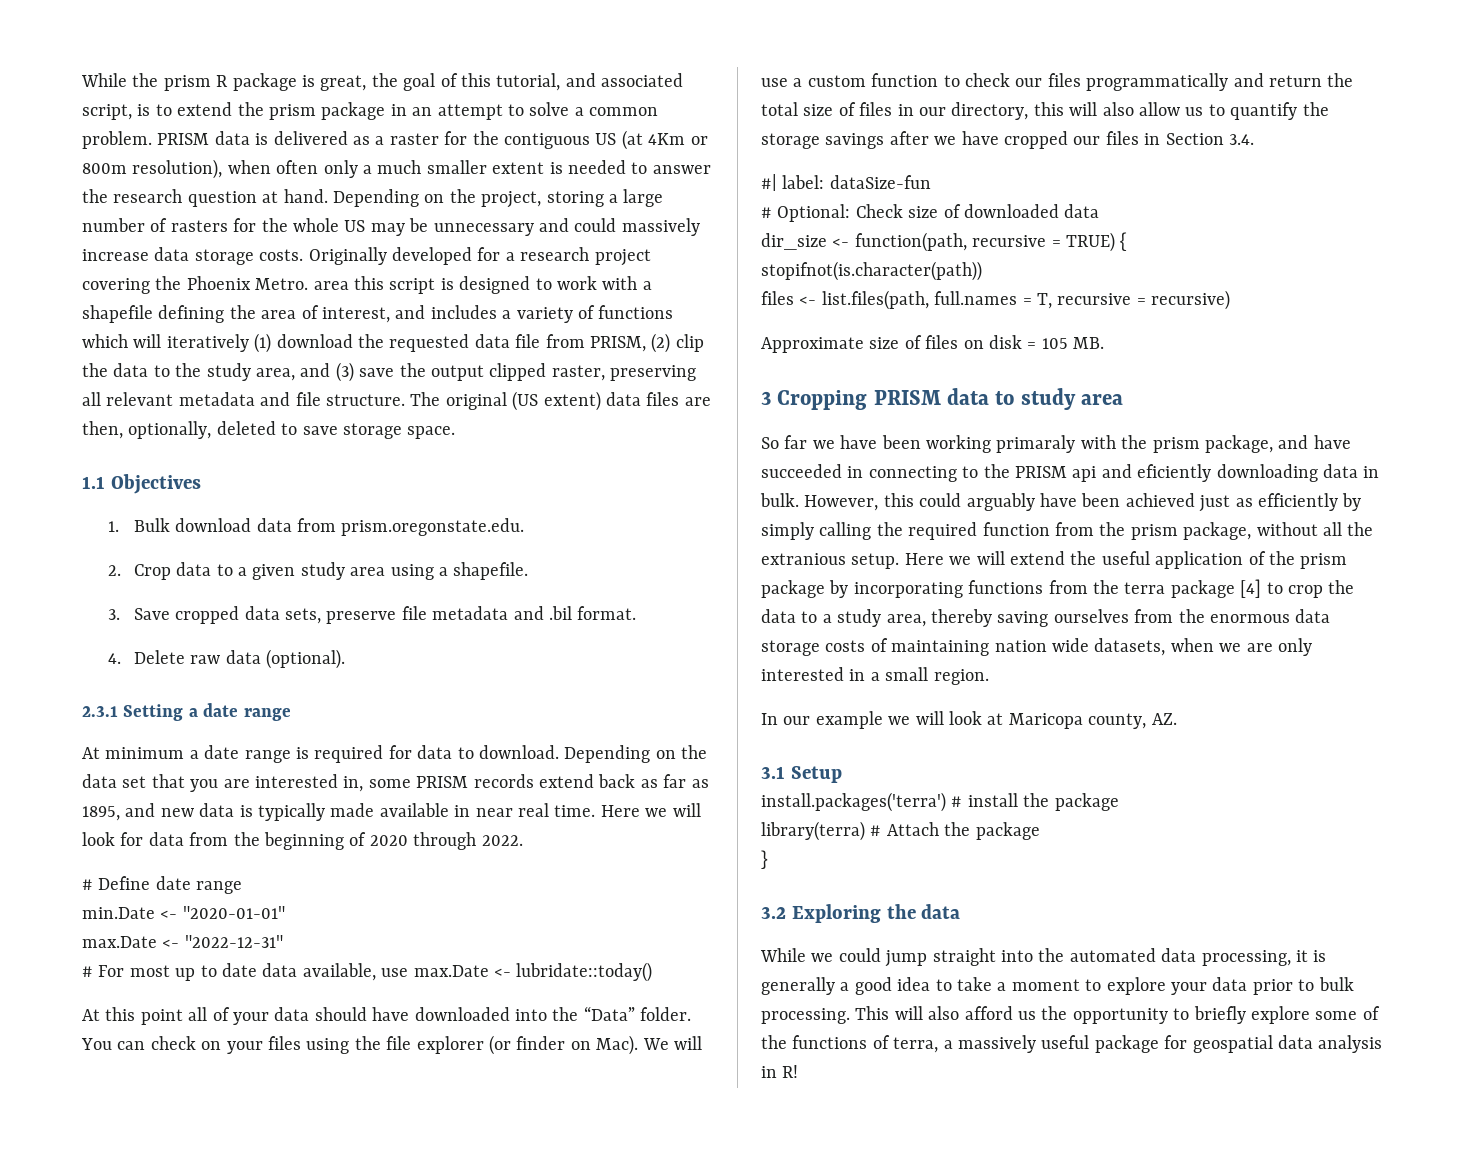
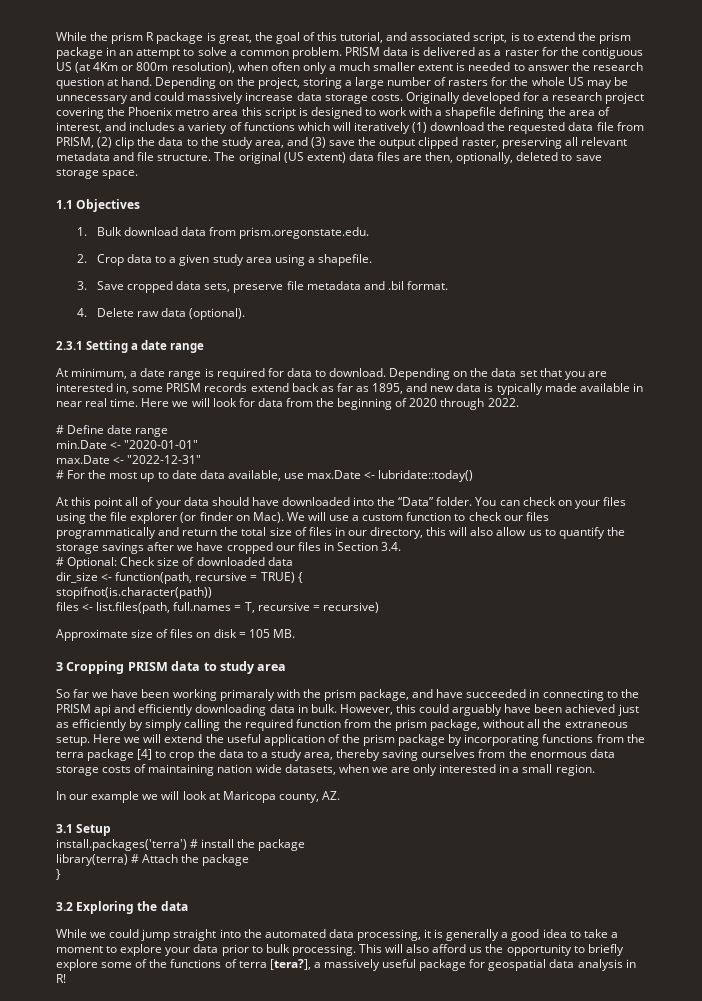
[255,278,309,290] Metro. -> [175,109,210,116] metro
[105,747,185,759] minimum -> [71,368,128,379] minimum,
(125, 971) none -> [88,470,107,479] the
[761,174,931,191] // #| label: dataSize-fun -> (402, 546) none
[1137,464,1212,482] eficiently -> [138,704,194,716] efficiently
[761,553,846,565] extranious -> [564,721,628,728] extraneous
[893,1037,939,1053] terra, -> [238,959,311,970] terra [tera?],

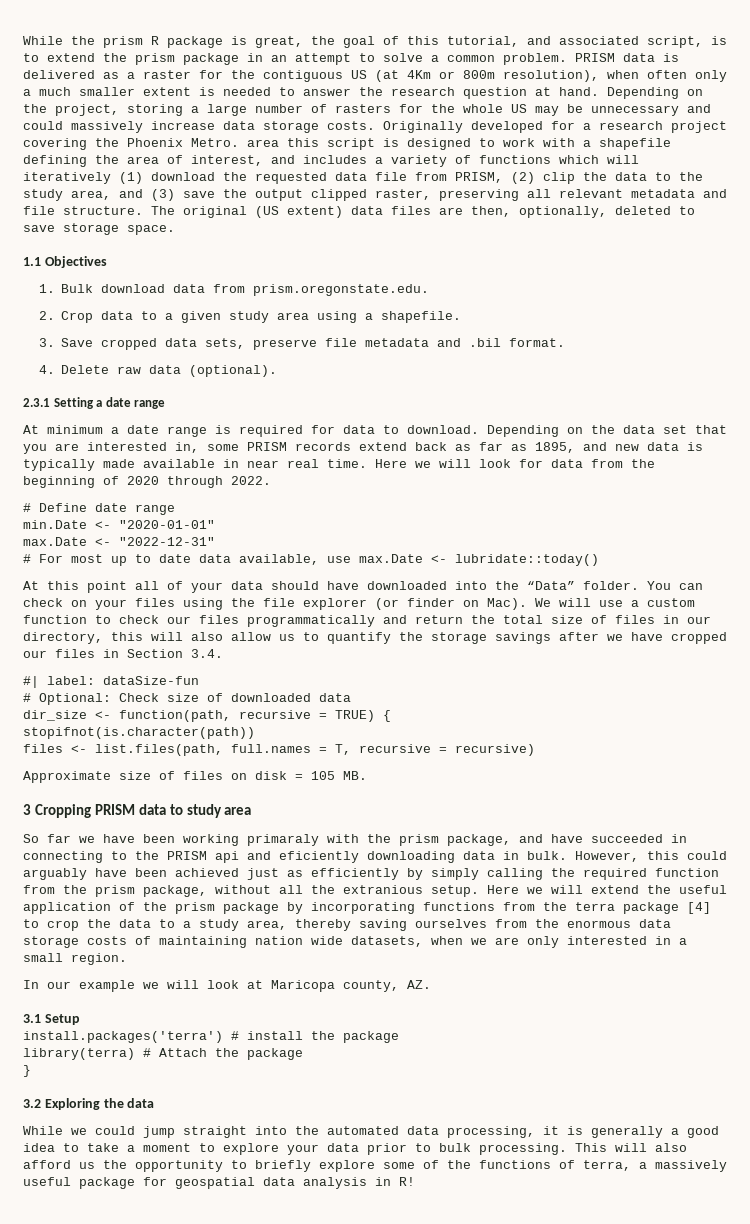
[175,109,210,116] metro -> [191,138,239,147] Metro.
[71,368,128,379] minimum, -> [47,425,103,434] minimum
[88,470,107,479] the -> (63, 558) none
(402, 546) none -> [23,676,199,688] // #| label: dataSize-fun
[138,704,194,716] efficiently -> [279,851,359,863] eficiently
[564,721,628,728] extraneous -> [343,885,423,894] extranious
[238,959,311,970] terra [tera?], -> [583,1160,631,1171] terra,

